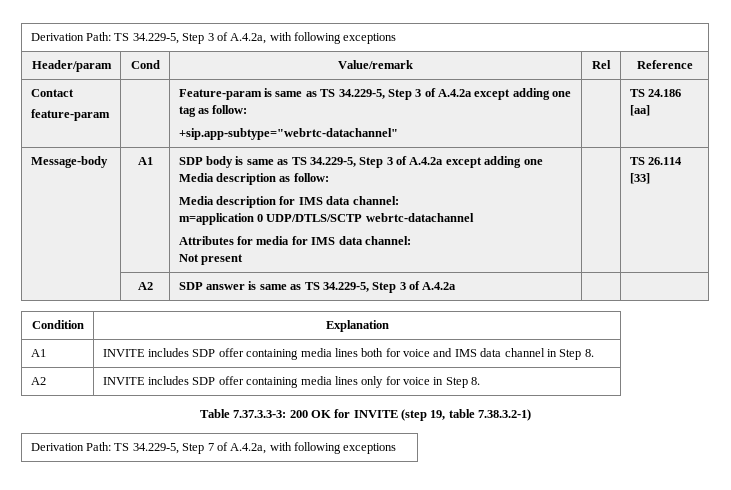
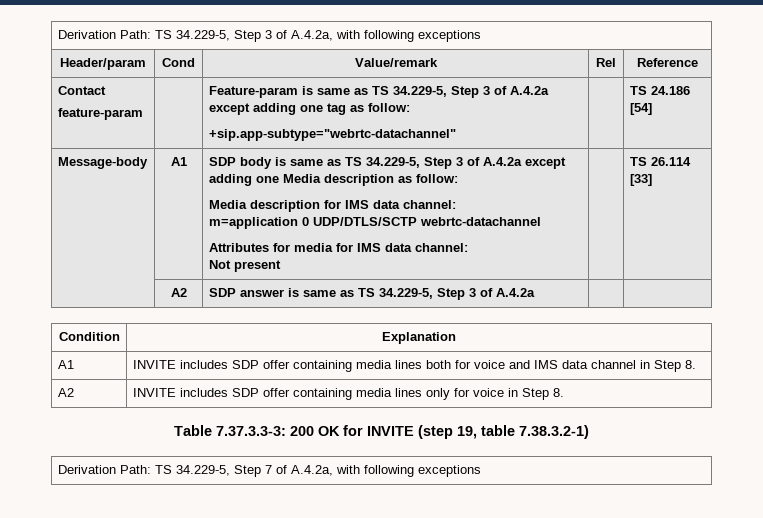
[629,105,650,116] [aa] -> [629,103,652,115] [54]

